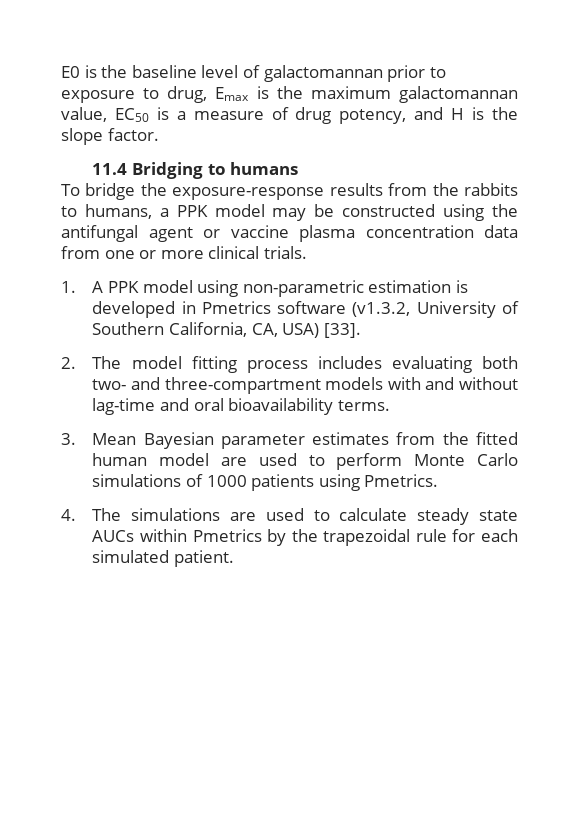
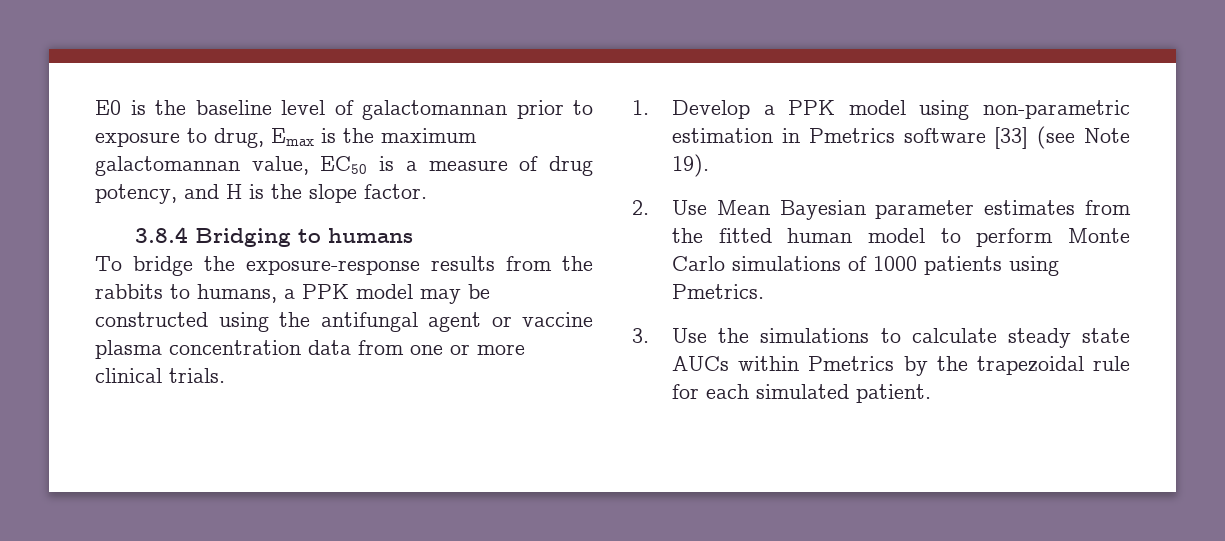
[92,163,128,175] 11.4 -> [135,227,189,243] 3.8.4
[92,281,104,293] A -> [672,100,775,119] Develop a
[455,280,468,293] [92,301,176,318] is developed -> (774, 135) none
[352,301,519,318] [92,322,361,338] [61,356,518,373] [92,377,518,394] [92,398,390,415] [61,433,76,445] (v1.3.2, University of Southern California, CA, USA) [33]. // 2. The model fitting process includes evaluating both two- and three-compartment models with and without lag-time and oral bioavailability terms. // 3. -> [994,126,1130,149] [672,154,710,177] [632,200,708,215] [33] (see Note 19). // 2. Use
[220,453,297,466] are used -> (926, 235) none
[61,508,304,521] 4. The simulations are used -> [632,328,870,343] 3. Use the simulations

